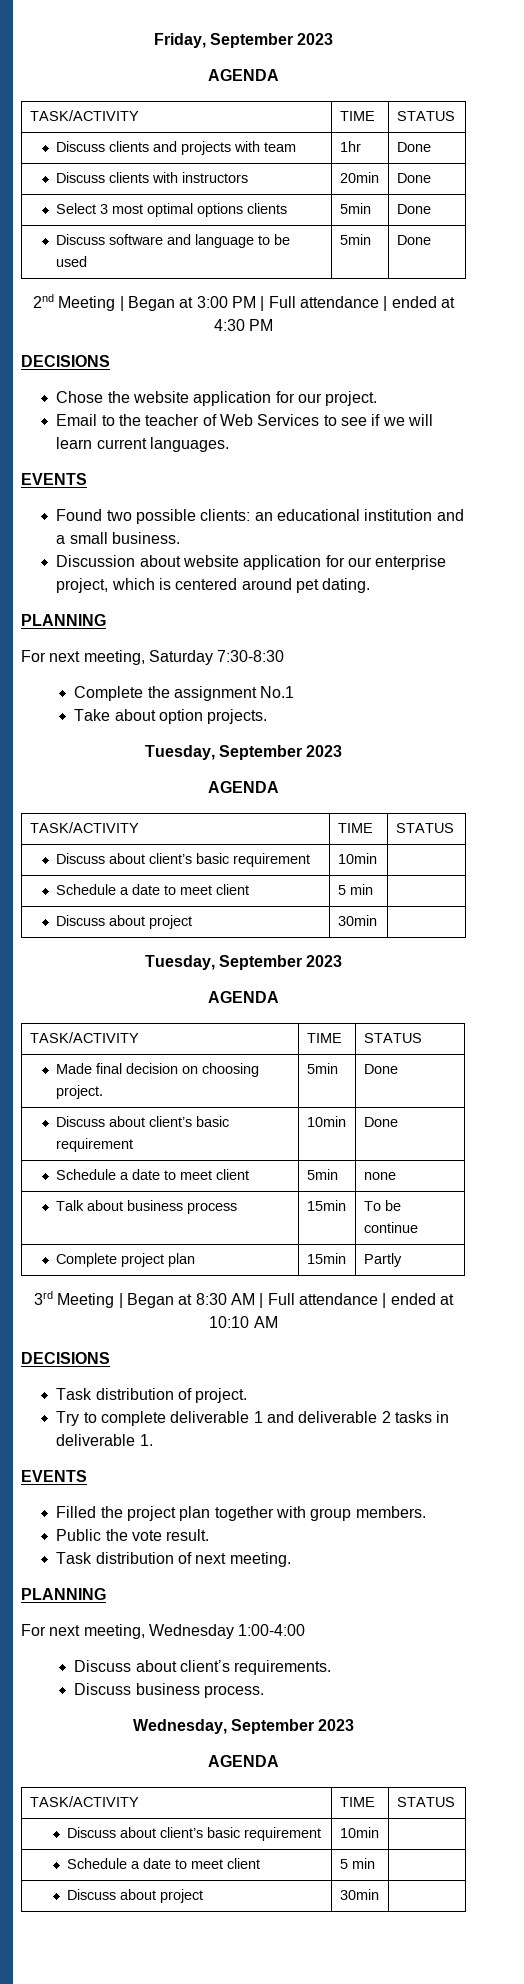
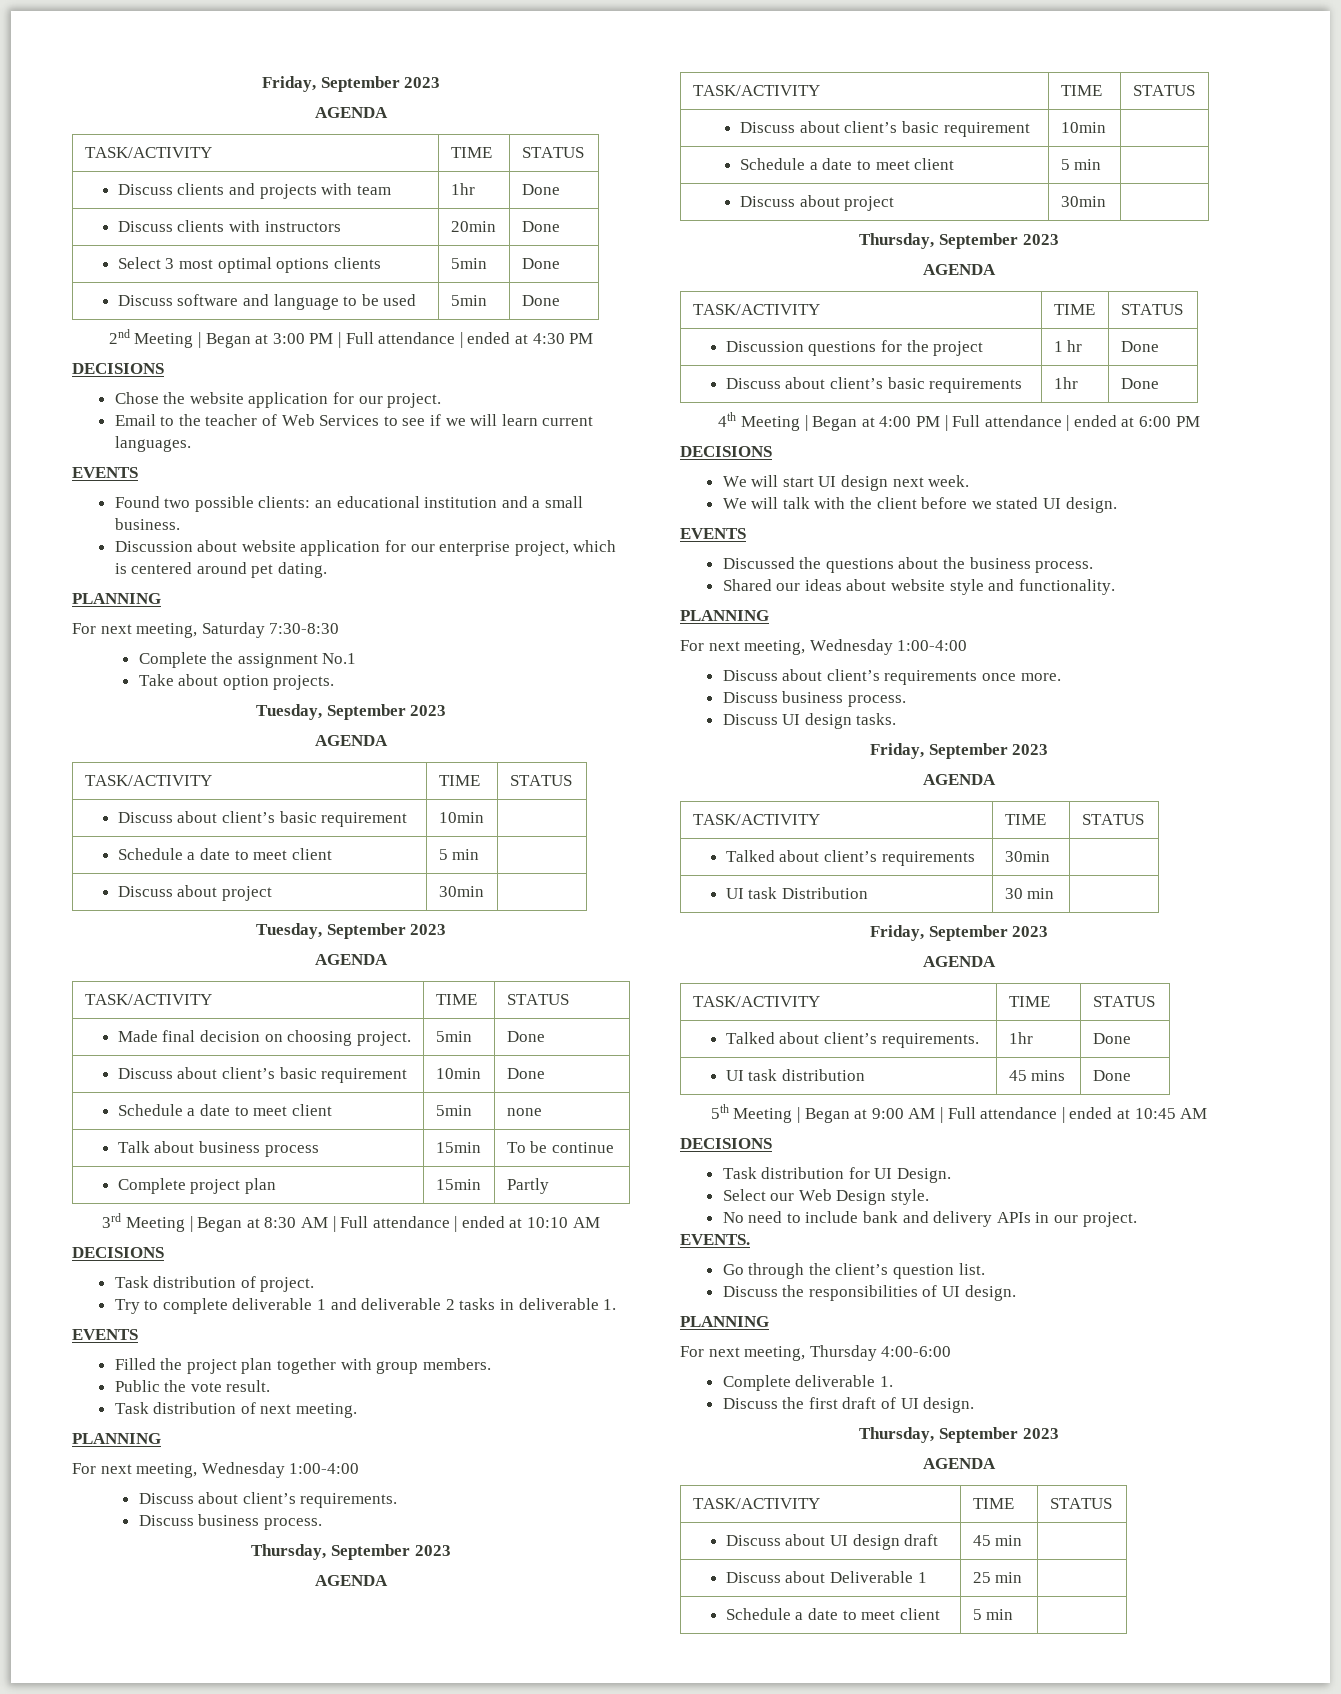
[132,1719,227,1734] Wednesday, -> [251,1544,327,1560] Thursday,
(379, 1894) none -> [859,233,1059,249] [923,264,996,275] [692,304,820,315] [1053,304,1095,315] [1120,304,1183,315] [725,340,984,356] [1053,340,1083,352] [1120,341,1159,352] [725,377,1023,393] [1053,377,1078,389] [1120,378,1159,389] [718,412,1200,431] [680,446,772,457] [722,475,970,491] [722,497,1117,513] [680,528,746,539] [722,557,1094,573] [722,579,1115,595] [680,610,769,621] [680,639,968,655] [722,669,1061,685] [722,691,906,707] [722,713,897,729] [869,743,1049,759] [923,774,996,785] [692,814,820,825] [1004,814,1046,825] [1081,814,1144,825] [725,850,975,866] [1004,851,1050,862] [725,887,869,899] [1004,888,1055,899] [869,925,1049,941] [923,956,996,967] [692,996,820,1007] [1008,996,1050,1007] [1092,996,1155,1007] [725,1032,979,1048] [1008,1032,1033,1044] [1092,1033,1131,1044] [725,1069,866,1081] [1008,1070,1066,1081] [1092,1070,1131,1081] [710,1104,1208,1123] [680,1138,772,1149] [722,1167,952,1183] [722,1189,930,1205] [722,1211,1137,1227] [680,1234,750,1245] [722,1263,985,1279] [722,1285,1016,1301] [680,1316,769,1327] [680,1345,952,1361] [722,1375,893,1391] [722,1397,975,1413] [859,1427,1059,1443] [923,1458,996,1469] [692,1498,820,1509] [972,1498,1014,1509] [1049,1498,1112,1509] [725,1534,939,1550] [972,1535,1023,1546] [725,1571,927,1583] [972,1572,1023,1583] [725,1608,940,1620] [972,1609,1014,1620] // Thursday, September 2023 // AGENDA // TASK/ACTIVITY | TIME | STATUS // Discussion questions for the project | 1 hr | Done // Discuss about client’s basic requirements | 1hr | Done // 4th Meeting | Began at 4:00 PM | Full attendance | ended at 6:00 PM // DECISIONS // We will start UI design next week. // We will talk with the client before we stated UI design. // EVENTS // Discussed the questions about the business process. // Shared our ideas about website style and functionality. // PLANNING // For next meeting, Wednesday 1:00-4:00 // Discuss about client’s requirements once more. // Discuss business process. // Discuss UI design tasks. // Friday, September 2023 // AGENDA // TASK/ACTIVITY | TIME | STATUS // Talked about client’s requirements | 30min | // UI task Distribution | 30 min | // Friday, September 2023 // AGENDA // TASK/ACTIVITY | TIME | STATUS // Talked about client’s requirements. | 1hr | Done // UI task distribution | 45 mins | Done // 5th Meeting | Began at 9:00 AM | Full attendance | ended at 10:45 AM // DECISIONS // Task distribution for UI Design. // Select our Web Design style. // No need to include bank and delivery APIs in our project. // EVENTS. // Go through the client’s question list. // Discuss the responsibilities of UI design. // PLANNING // For next meeting, Thursday 4:00-6:00 // Complete deliverable 1. // Discuss the first draft of UI design. // Thursday, September 2023 // AGENDA // TASK/ACTIVITY | TIME | STATUS // Discuss about UI design draft | 45 min | // Discuss about Deliverable 1 | 25 min | // Schedule a date to meet client | 5 min |

